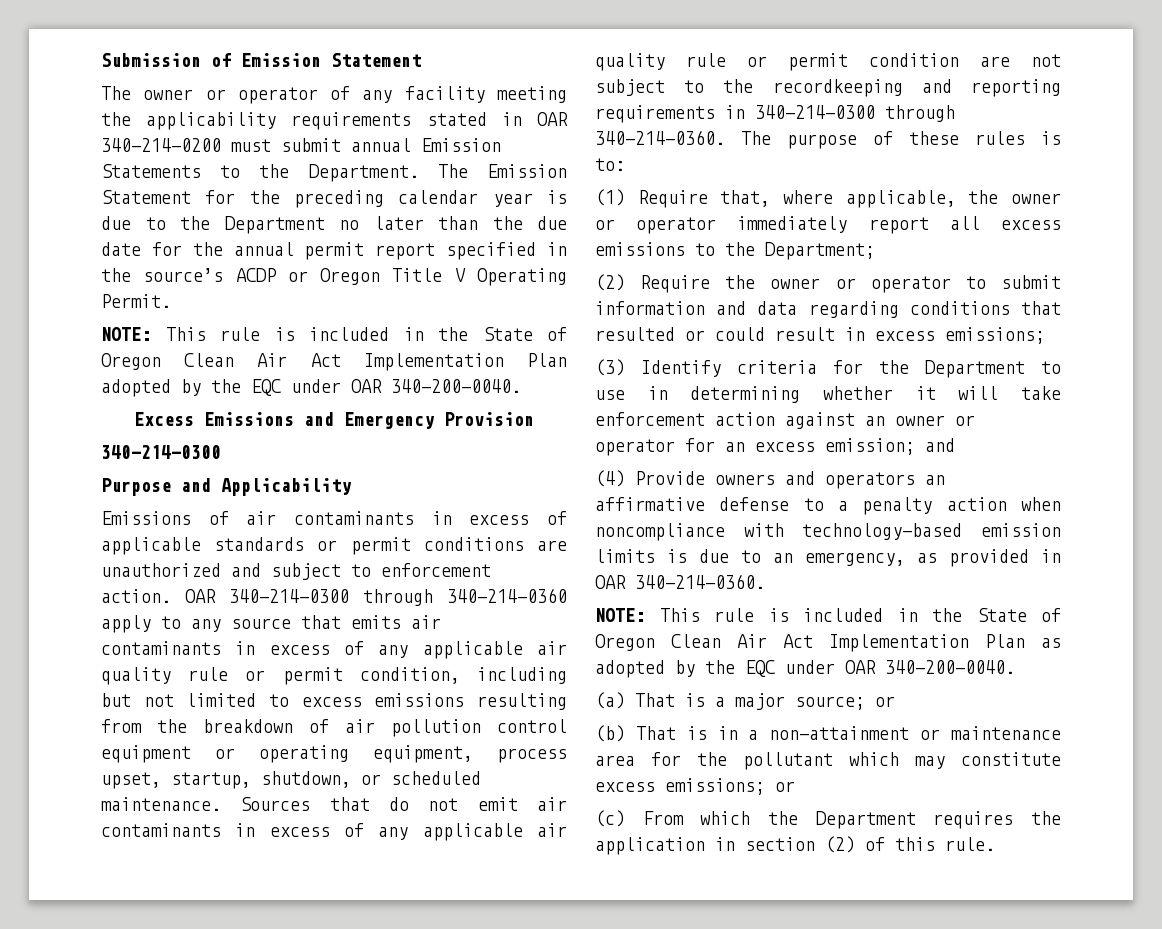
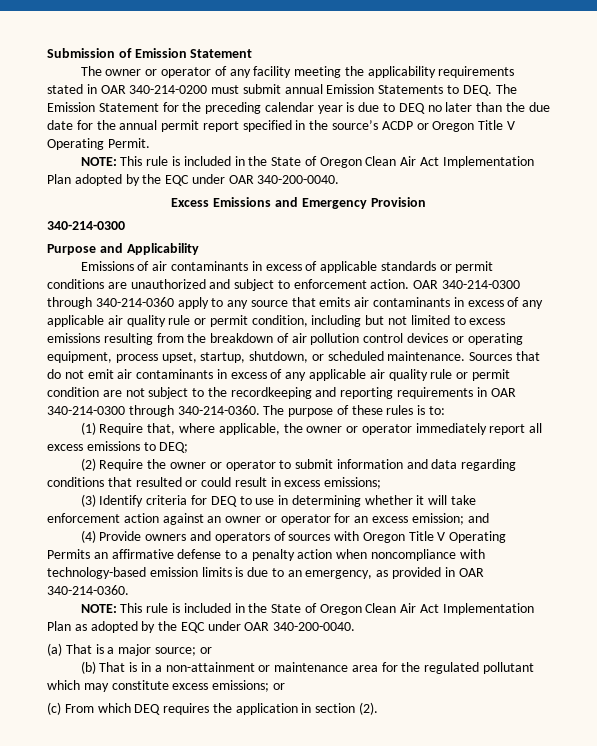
[259,164,419,182] the Department. -> [462,85,492,96] DEQ.
[180,216,325,234] the Department -> [398,103,425,114] DEQ
[101,745,191,763] equipment -> [407,333,449,343] devices
(745, 112) none -> [490,388,516,397] OAR
[725,242,875,260] the Department; -> [159,442,189,453] DEQ;
[879,360,1025,378] the Department -> [210,496,237,507] DEQ
(915, 480) none -> [273,531,507,543] [47,549,90,559] of sources with Oregon Title V Operating Permits
(727, 759) none -> [424,662,480,674] regulated
[768,811,916,829] the Department -> [134,704,161,715] DEQ
[825,836,995,853] (2) of this rule. -> [359,702,379,715] (2).

